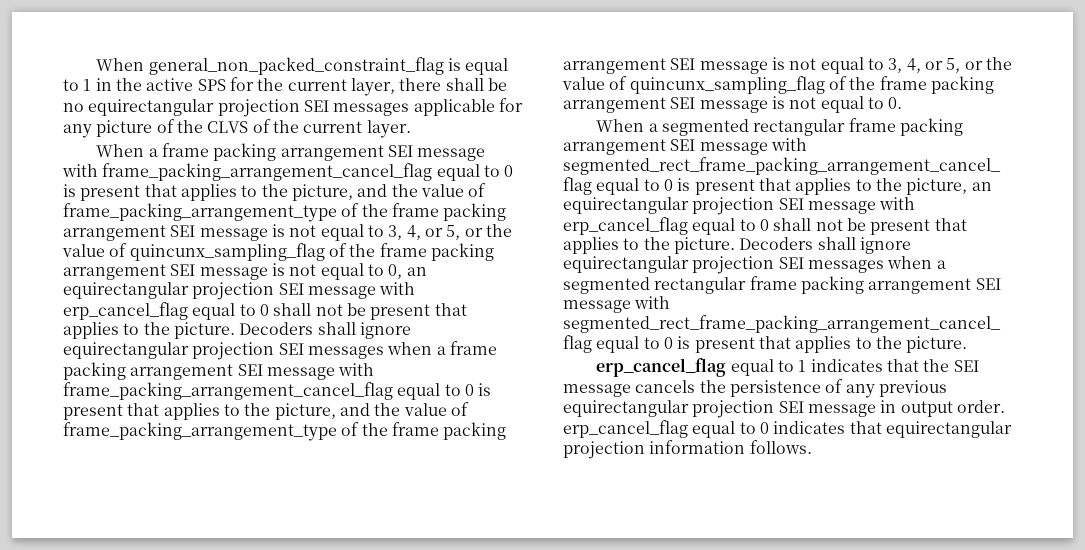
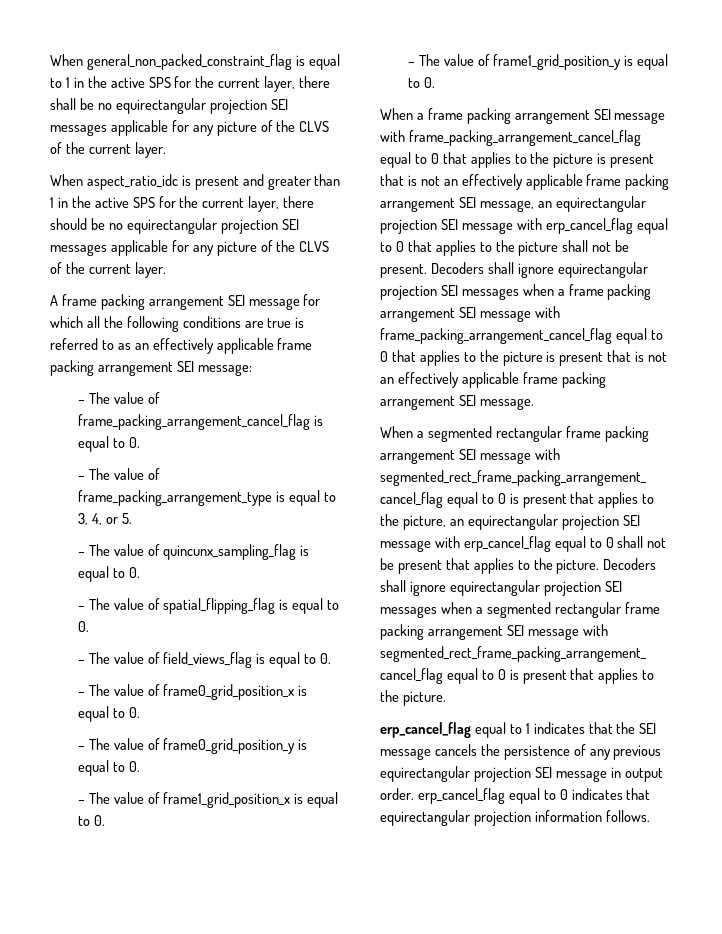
(411, 129) none -> [50,174,341,190] [50,196,315,212] [50,218,299,234] [50,240,330,256] [50,262,166,278] [50,294,321,310] [50,316,305,332] [50,338,313,354] [50,360,252,376] [77,392,160,404] [77,414,323,430] [77,436,140,452] [77,468,160,480] [77,490,336,506] [77,513,132,525] [77,544,310,560] [77,566,140,582] [77,598,340,614] [77,621,89,632] [77,652,332,668] [77,684,308,700] [77,706,140,722] [77,738,308,754] [77,760,140,776] [77,792,339,808] [77,815,105,826] [407,54,669,70] [407,77,435,88] // When aspect_ratio_idc is present and greater than 1 in the active SPS for the current layer, there should be no equirectangular projection SEI messages applicable for any picture of the CLVS of the current layer. // A frame packing arrangement SEI message for which all the following conditions are true is referred to as an effectively applicable frame packing arrangement SEI message: // – The value of frame_packing_arrangement_cancel_flag is equal to 0. // – The value of frame_packing_arrangement_type is equal to 3, 4, or 5. // – The value of quincunx_sampling_flag is equal to 0. // – The value of spatial_flipping_flag is equal to 0. // – The value of field_views_flag is equal to 0. // – The value of frame0_grid_position_x is equal to 0. // – The value of frame0_grid_position_y is equal to 0. // – The value of frame1_grid_position_x is equal to 0. // – The value of frame1_grid_position_y is equal to 0.
[63,183,487,201] [63,203,507,222] [63,224,512,241] [62,243,494,261] [63,263,403,280] is present that applies to the picture, and the value of frame_packing_arrangement_type of the frame packing arrangement SEI message is not equal to 3, 4, or 5, or the value of quincunx_sampling_flag of the frame packing arrangement SEI message is not equal to 0, -> [442,152,655,168] [380,174,670,190] [380,197,534,212] that applies to the picture is present that is not an effectively applicable frame packing arrangement SEI message,
[273,303,467,320] [63,322,235,339] shall not be present that applies to the picture. -> [407,240,630,256] [380,264,427,278] that applies to the picture shall not be present.
[478,383,492,396] [63,402,469,420] [63,422,507,441] [563,57,1012,74] [562,76,994,94] [563,96,903,113] is present that applies to the picture, and the value of frame_packing_arrangement_type of the frame packing arrangement SEI message is not equal to 3, 4, or 5, or the value of quincunx_sampling_flag of the frame packing arrangement SEI message is not equal to 0. -> [391,350,668,366] [380,372,606,388] [380,395,534,410] that applies to the picture is present that is not an effectively applicable frame packing arrangement SEI message.

